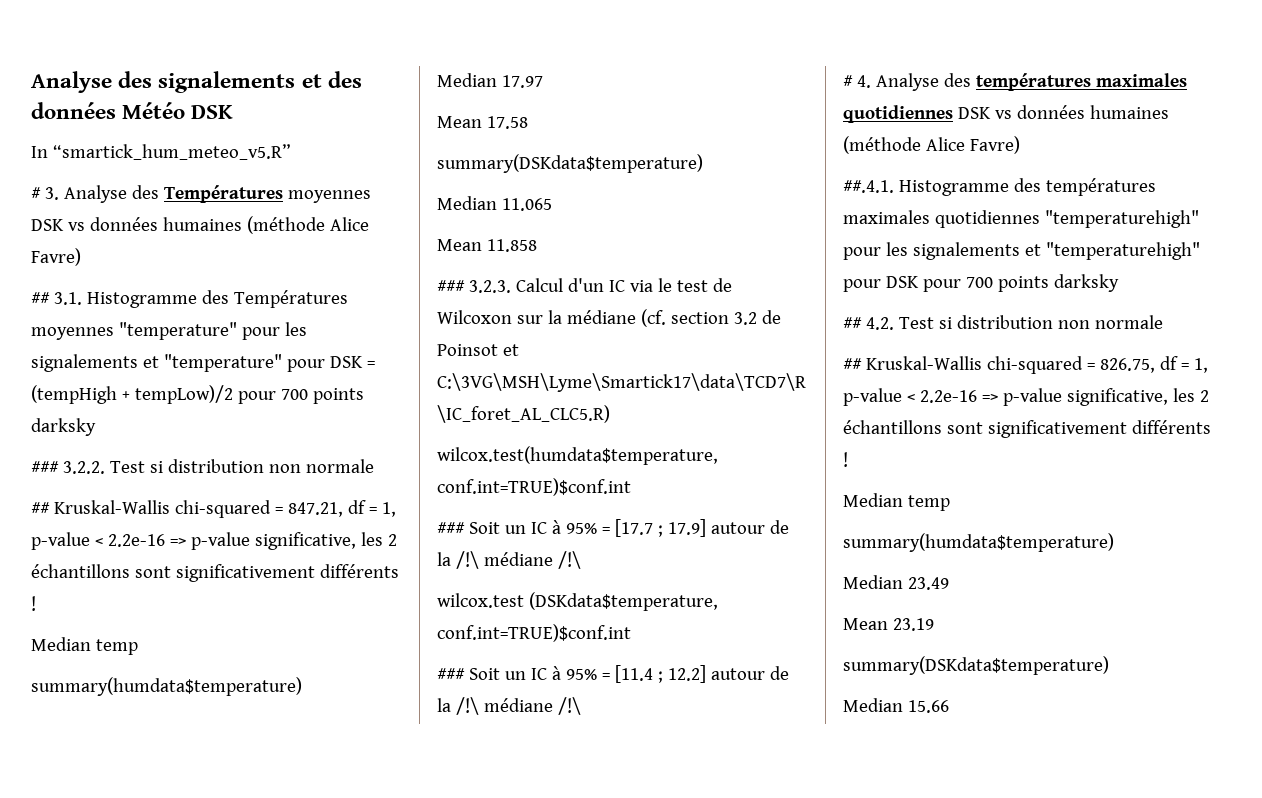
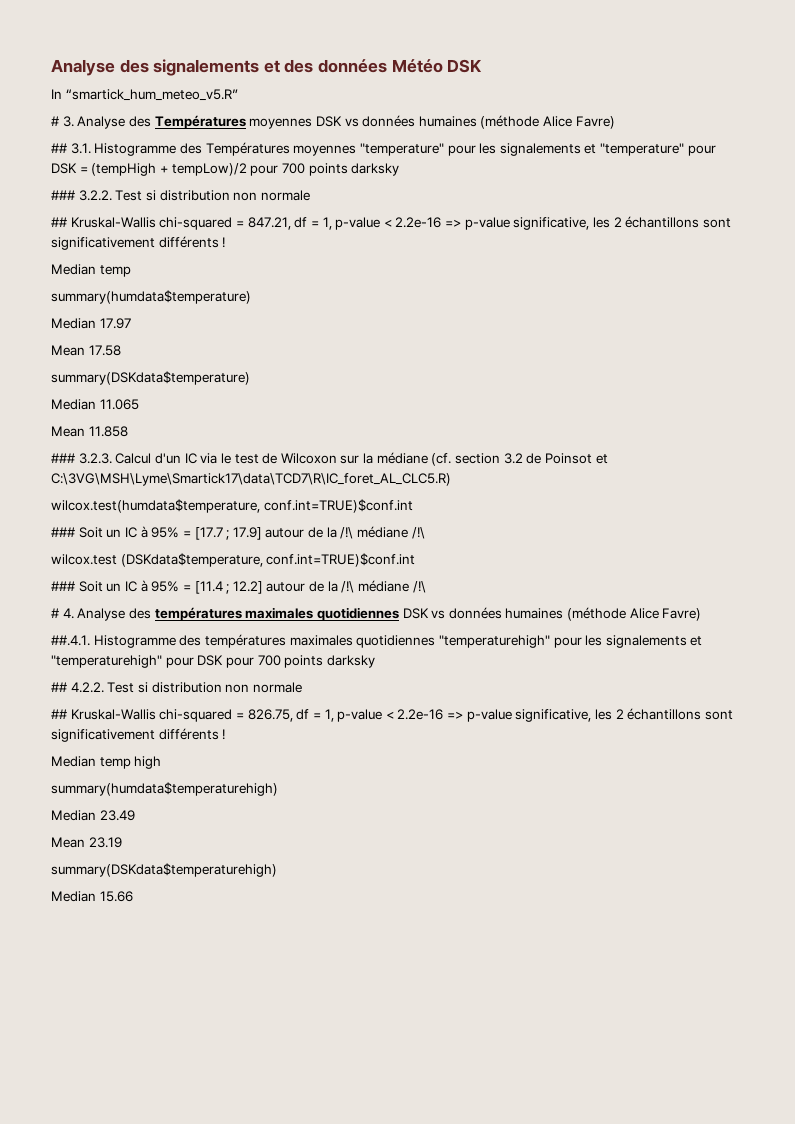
[865,317,894,330] 4.2. -> [70,682,104,693] 4.2.2.
[843,533,1114,552] // summary(humdata$temperature) -> [134,756,162,769] [51,782,278,796] high // summary(humdata$temperaturehigh)
[843,656,1109,675] summary(DSKdata$temperature) -> [51,863,277,877] summary(DSKdata$temperaturehigh)

